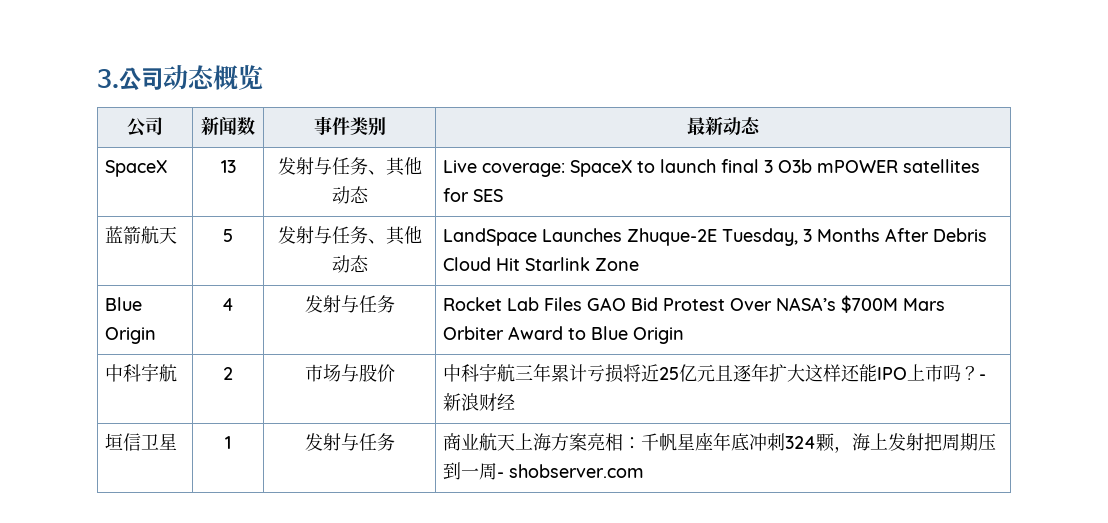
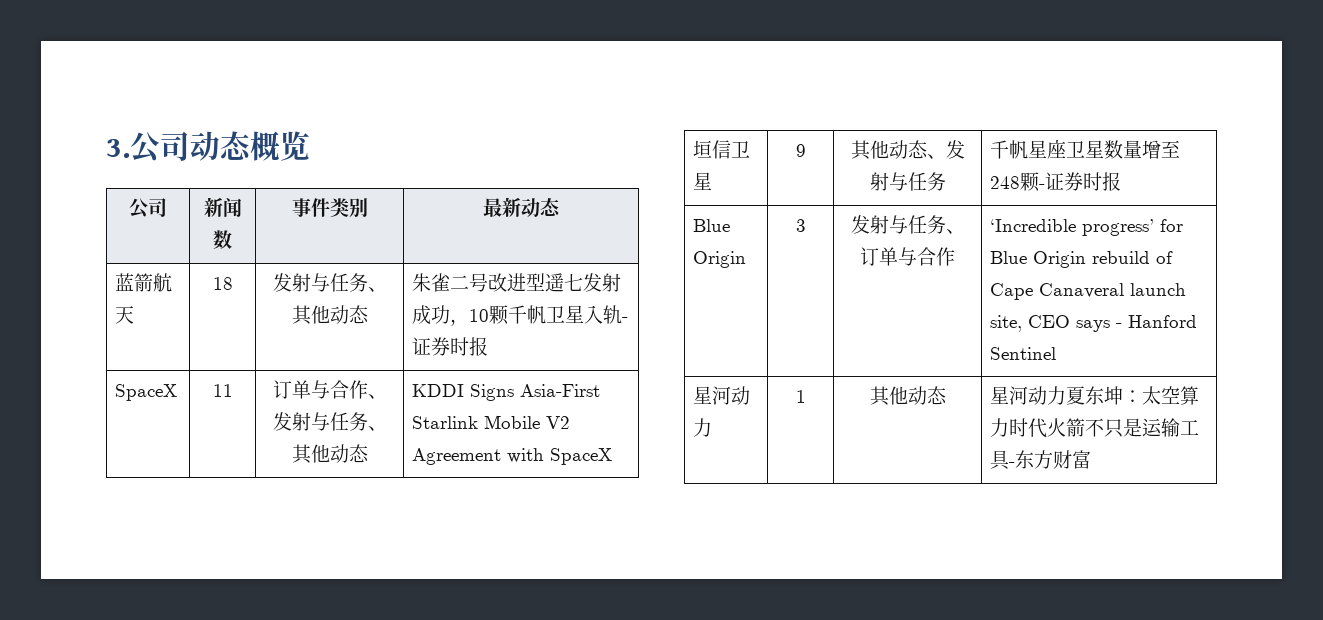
[105,160,168,177] [220,160,236,173] [277,157,422,176] [331,186,369,204] [443,159,981,177] [443,188,504,202] [105,226,178,244] [223,229,233,242] [277,226,422,245] [331,255,369,273] [443,228,988,246] [443,257,640,271] SpaceX | 13 | 发射与任务、其他动态 | Live coverage: SpaceX to launch final 3 O3b mPOWER satellites for SES // 蓝箭航天 | 5 | 发射与任务、其他动态 | LandSpace Launches Zhuque-2E Tuesday, 3 Months After Debris Cloud Hit Starlink Zone -> [115,273,173,292] [115,306,135,324] [212,277,233,290] [272,273,387,292] [291,305,369,325] [412,273,622,292] [412,305,629,326] [412,337,489,356] [115,384,178,401] [212,384,233,397] [272,380,387,399] [272,412,387,431] [291,444,369,464] [412,384,601,401] [412,415,571,429] [412,448,613,465] [693,140,751,159] [693,172,713,190] [795,144,806,157] [850,140,965,160] [869,172,946,191] [990,139,1181,159] [990,172,1122,192] 蓝箭航天 | 18 | 发射与任务、其他动态 | 朱雀二号改进型遥七发射成功，10颗千帆卫星入轨-证券时报 // SpaceX | 11 | 订单与合作、发射与任务、其他动态 | KDDI Signs Asia-First Starlink Mobile V2 Agreement with SpaceX // 垣信卫星 | 9 | 其他动态、发射与任务 | 千帆星座卫星数量增至248颗-证券时报
[222,298,234,311] [304,295,395,313] [443,295,946,313] [443,326,685,344] [105,363,178,382] [223,367,233,380] [304,364,395,382] [443,363,987,383] [443,393,516,411] [105,433,178,451] [225,436,231,449] [304,433,395,451] [443,432,997,453] [443,462,645,480] 4 | 发射与任务 | Rocket Lab Files GAO Bid Protest Over NASA’s $700M Mars Orbiter Award to Blue Origin // 中科宇航 | 2 | 市场与股价 | 中科宇航三年累计亏损将近25亿元且逐年扩大这样还能IPO上市吗？-新浪财经 // 垣信卫星 | 1 | 发射与任务 | 商业航天上海方案亮相：千帆星座年底冲刺324颗，海上发射把周期压到一周- shobserver.com -> [795,219,806,232] [850,215,965,234] [860,247,955,266] [990,219,1184,236] [990,251,1174,268] [990,283,1187,300] [990,315,1198,332] [990,347,1057,360] [693,386,751,405] [693,418,713,437] [795,390,806,403] [869,386,947,406] [990,386,1200,405] [990,418,1200,438] [990,450,1092,470] 3 | 发射与任务、订单与合作 | ‘Incredible progress’ for Blue Origin rebuild of Cape Canaveral launch site, CEO says - Hanford Sentinel // 星河动力 | 1 | 其他动态 | 星河动力夏东坤：太空算力时代火箭不只是运输工具-东方财富

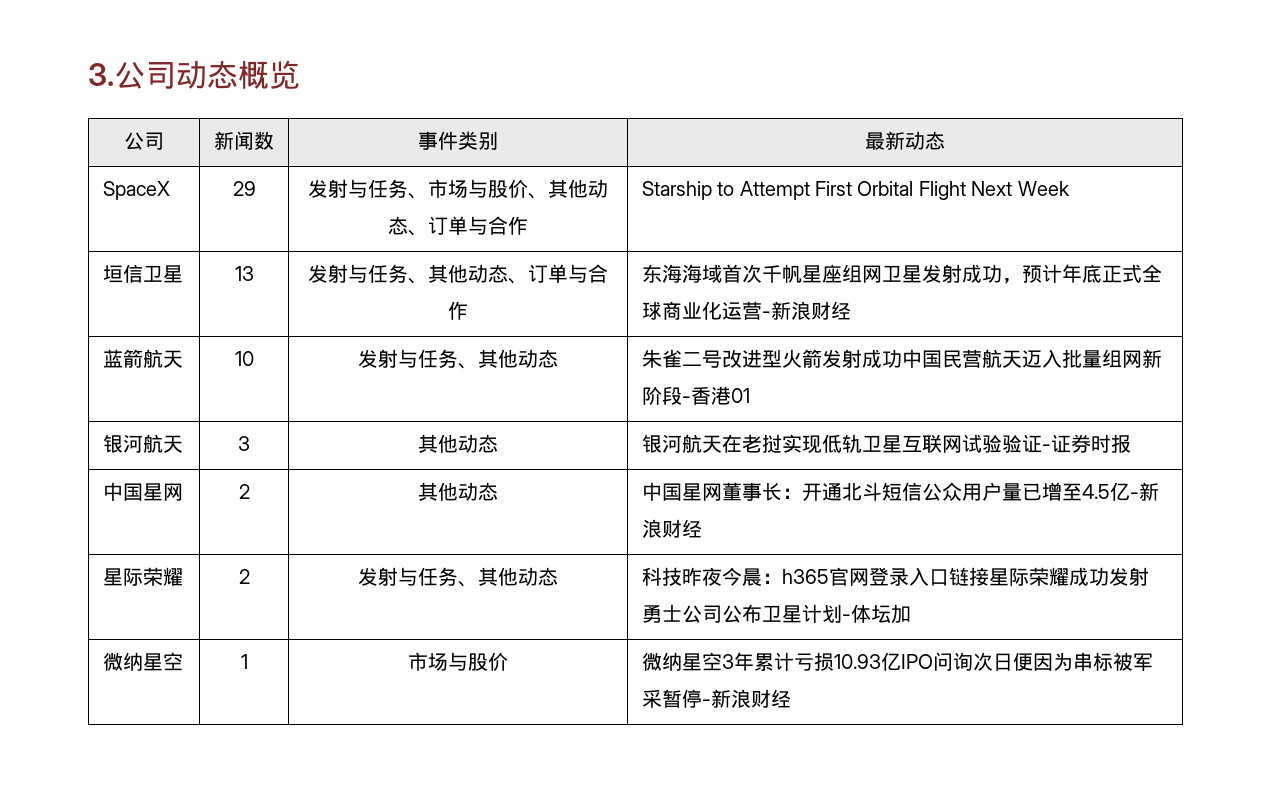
(561, 207) none -> [102,181,170,200] [232,181,256,196] [308,179,608,199] [388,216,528,236] [641,181,1070,200] [102,264,183,283] [234,266,254,281] [308,264,608,284] [448,301,468,320] [641,264,1162,284] [641,301,851,320] // SpaceX | 29 | 发射与任务、市场与股价、其他动态、订单与合作 | Starship to Attempt First Orbital Flight Next Week // 垣信卫星 | 13 | 发射与任务、其他动态、订单与合作 | 东海海域首次千帆星座组网卫星发射成功，预计年底正式全球商业化运营-新浪财经
[212,277,233,290] 18 -> [234,351,254,366] 10
[545,273,622,292] [412,305,629,326] [412,337,489,356] [115,384,178,401] [212,384,233,397] [272,380,387,399] [272,412,387,431] [291,444,369,464] [412,384,601,401] [412,415,571,429] [412,448,613,465] [693,140,751,159] [693,172,713,190] [795,144,806,157] [850,140,965,160] [869,172,946,191] [990,139,1181,159] [990,172,1122,192] [693,219,731,232] [693,251,747,268] [795,219,806,232] [850,215,965,234] [860,247,955,266] [990,219,1184,236] [990,251,1174,268] [990,283,1187,300] [990,315,1198,332] [990,347,1057,360] [693,386,751,405] [693,418,713,437] [795,390,806,403] [869,386,947,406] [990,386,1200,405] [990,418,1200,438] [990,450,1092,470] 遥七发射成功，10颗千帆卫星入轨-证券时报 // SpaceX | 11 | 订单与合作、发射与任务、其他动态 | KDDI Signs Asia-First Starlink Mobile V2 Agreement with SpaceX // 垣信卫星 | 9 | 其他动态、发射与任务 | 千帆星座卫星数量增至248颗-证券时报 // Blue Origin | 3 | 发射与任务、订单与合作 | ‘Incredible progress’ for Blue Origin rebuild of Cape Canaveral launch site, CEO says - Hanford Sentinel // 星河动力 | 1 | 其他动态 | 星河动力夏东坤：太空算力时代火箭不只是运输工具-东方财富 -> [781,349,1162,368] [641,386,750,405] [102,434,183,453] [238,436,250,451] [418,434,498,453] [641,434,1131,454] [102,482,183,501] [238,484,250,499] [418,482,498,501] [641,482,1159,501] [641,519,702,538] [102,567,183,586] [238,569,250,584] [358,567,558,587] [641,567,1149,586] [641,604,911,624] [102,652,183,671] [240,654,248,669] [408,652,508,671] [641,652,1153,671] [641,689,791,708] 火箭发射成功中国民营航天迈入批量组网新阶段-香港01 // 银河航天 | 3 | 其他动态 | 银河航天在老挝实现低轨卫星互联网试验验证-证券时报 // 中国星网 | 2 | 其他动态 | 中国星网董事长：开通北斗短信公众用户量已增至4.5亿-新浪财经 // 星际荣耀 | 2 | 发射与任务、其他动态 | 科技昨夜今晨：h365官网登录入口链接星际荣耀成功发射勇士公司公布卫星计划-体坛加 // 微纳星空 | 1 | 市场与股价 | 微纳星空3年累计亏损10.93亿IPO问询次日便因为串标被军采暂停-新浪财经

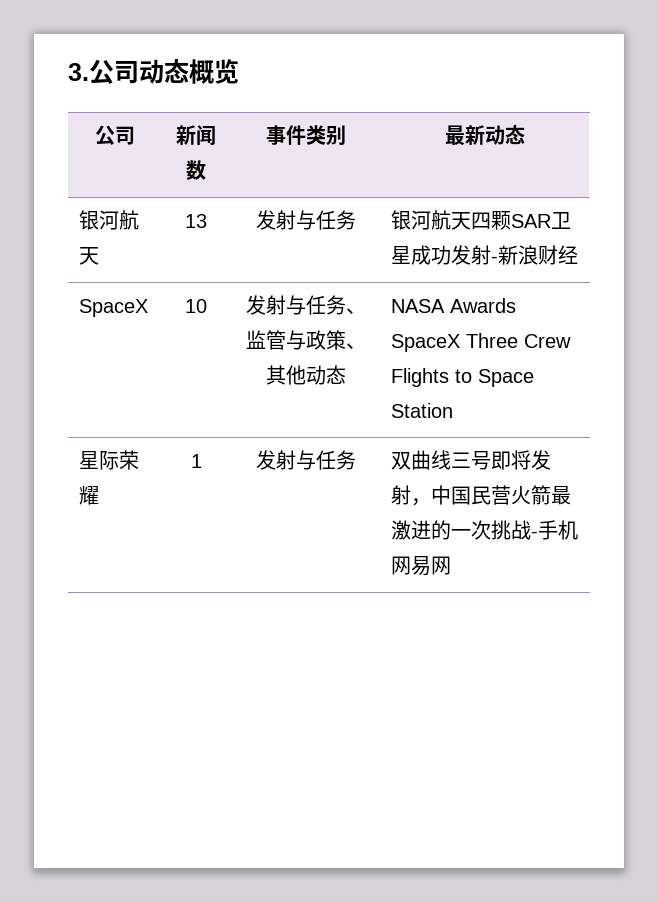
[102,181,170,200] [232,181,256,196] [308,179,608,199] [388,216,528,236] [641,181,1070,200] [102,264,183,283] [234,266,254,281] [308,264,608,284] [448,301,468,320] [641,264,1162,284] [641,301,851,320] [102,349,183,368] SpaceX | 29 | 发射与任务、市场与股价、其他动态、订单与合作 | Starship to Attempt First Orbital Flight Next Week // 垣信卫星 | 13 | 发射与任务、其他动态、订单与合作 | 东海海域首次千帆星座组网卫星发射成功，预计年底正式全球商业化运营-新浪财经 // 蓝箭航天 -> [78,210,139,230] [78,247,99,265] [185,214,207,228] [255,210,356,230] [390,210,571,230] [390,245,578,265] [78,299,148,317] 银河航天 | 13 | 发射与任务 | 银河航天四颗SAR卫星成功发射-新浪财经 // SpaceX
[478,349,558,368] [641,349,1162,368] [641,386,750,405] [102,434,183,453] [238,436,250,451] [418,434,498,453] [641,434,1131,454] [102,482,183,501] [238,484,250,499] [418,482,498,501] [641,482,1159,501] [641,519,702,538] 其他动态 | 朱雀二号改进型火箭发射成功中国民营航天迈入批量组网新阶段-香港01 // 银河航天 | 3 | 其他动态 | 银河航天在老挝实现低轨卫星互联网试验验证-证券时报 // 中国星网 | 2 | 其他动态 | 中国星网董事长：开通北斗短信公众用户量已增至4.5亿-新浪财经 -> [245,330,366,350] [266,365,346,385] [390,298,516,313] [390,333,571,352] [390,368,534,387] [390,403,453,418] 监管与政策、其他动态 | NASA Awards SpaceX Three Crew Flights to Space Station
[238,569,250,584] [358,567,558,587] [641,567,1149,586] [641,604,911,624] [102,652,183,671] [240,654,248,669] [408,652,508,671] [641,652,1153,671] [641,689,791,708] 2 | 发射与任务、其他动态 | 科技昨夜今晨：h365官网登录入口链接星际荣耀成功发射勇士公司公布卫星计划-体坛加 // 微纳星空 | 1 | 市场与股价 | 微纳星空3年累计亏损10.93亿IPO问询次日便因为串标被军采暂停-新浪财经 -> [190,454,202,468] [255,450,356,470] [390,450,551,470] [390,485,571,506] [390,520,578,540] [390,556,451,576] 1 | 发射与任务 | 双曲线三号即将发射，中国民营火箭最激进的一次挑战-手机网易网

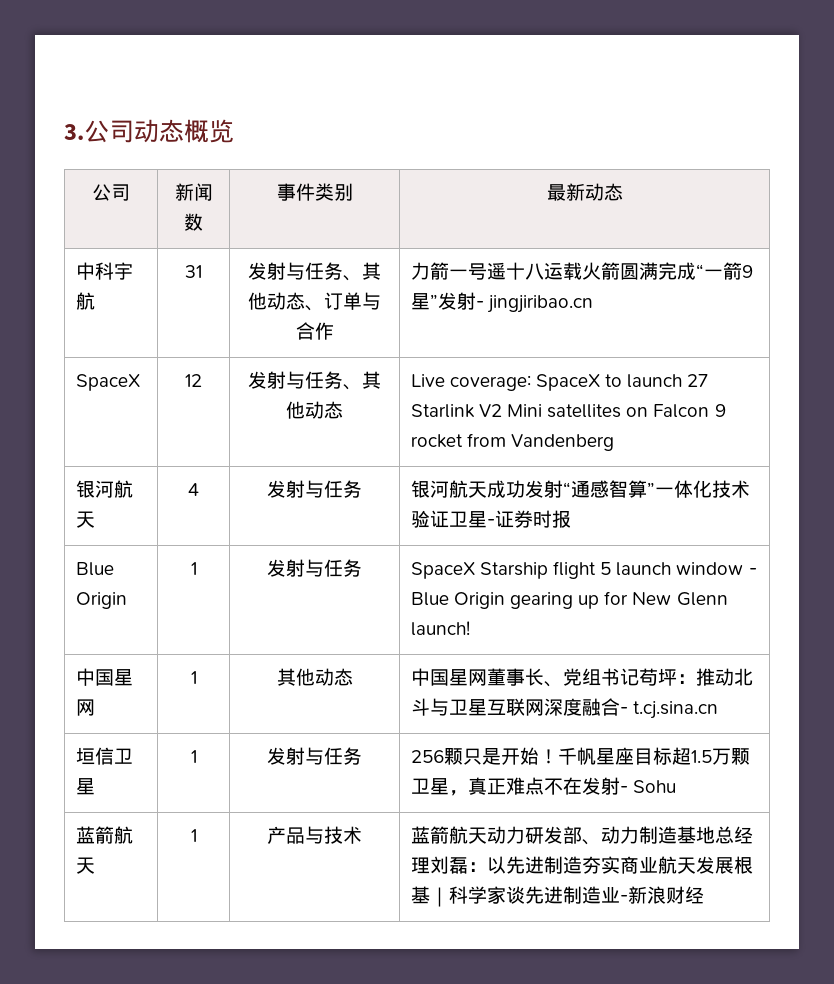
(525, 134) none -> [75,262,133,280] [75,292,95,310] [185,265,202,278] [248,262,381,281] [248,292,381,311] [295,322,334,340] [410,262,753,280] [410,292,593,313] [75,374,140,391] [185,374,202,387] [248,371,381,390] [286,401,343,419] [410,374,709,391] [410,404,726,418] [410,433,615,451] // 中科宇航 | 31 | 发射与任务、其他动态、订单与合作 | 力箭一号遥十八运载火箭圆满完成“一箭9星”发射- jingjiribao.cn // SpaceX | 12 | 发射与任务、其他动态 | Live coverage: SpaceX to launch 27 Starlink V2 Mini satellites on Falcon 9 rocket from Vandenberg
[185,214,207,228] 13 -> [188,483,199,496] 4
[470,211,571,230] [390,245,578,265] [78,299,148,317] [185,299,207,313] [245,295,366,315] [245,330,366,350] [266,365,346,385] [390,298,516,313] [390,333,571,352] [390,368,534,387] [390,403,453,418] [78,450,139,470] [78,485,99,505] [190,454,202,468] [255,450,356,470] [390,450,551,470] [390,485,571,506] [390,520,578,540] [390,556,451,576] 四颗SAR卫星成功发射-新浪财经 // SpaceX | 10 | 发射与任务、监管与政策、其他动态 | NASA Awards SpaceX Three Crew Flights to Space Station // 星际荣耀 | 1 | 发射与任务 | 双曲线三号即将发射，中国民营火箭最激进的一次挑战-手机网易网 -> [486,480,750,498] [410,510,571,528] [75,562,114,576] [75,592,127,609] [190,562,197,575] [267,559,362,577] [410,561,757,579] [410,591,728,609] [410,621,470,636] [75,668,133,686] [75,699,95,716] [190,671,197,684] [276,668,353,686] [410,668,753,687] [410,698,718,719] [75,747,133,765] [75,778,95,795] [190,750,197,763] [267,747,362,765] [410,747,750,765] [410,777,676,796] [75,826,133,844] [75,857,95,874] [190,829,197,842] [267,826,362,844] [410,826,753,845] [410,856,753,874] [410,886,704,907] 成功发射“通感智算”一体化技术验证卫星-证券时报 // Blue Origin | 1 | 发射与任务 | SpaceX Starship flight 5 launch window - Blue Origin gearing up for New Glenn launch! // 中国星网 | 1 | 其他动态 | 中国星网董事长、党组书记苟坪：推动北斗与卫星互联网深度融合- t.cj.sina.cn // 垣信卫星 | 1 | 发射与任务 | 256颗只是开始！千帆星座目标超1.5万颗卫星，真正难点不在发射- Sohu // 蓝箭航天 | 1 | 产品与技术 | 蓝箭航天动力研发部、动力制造基地总经理刘磊：以先进制造夯实商业航天发展根基｜科学家谈先进制造业-新浪财经

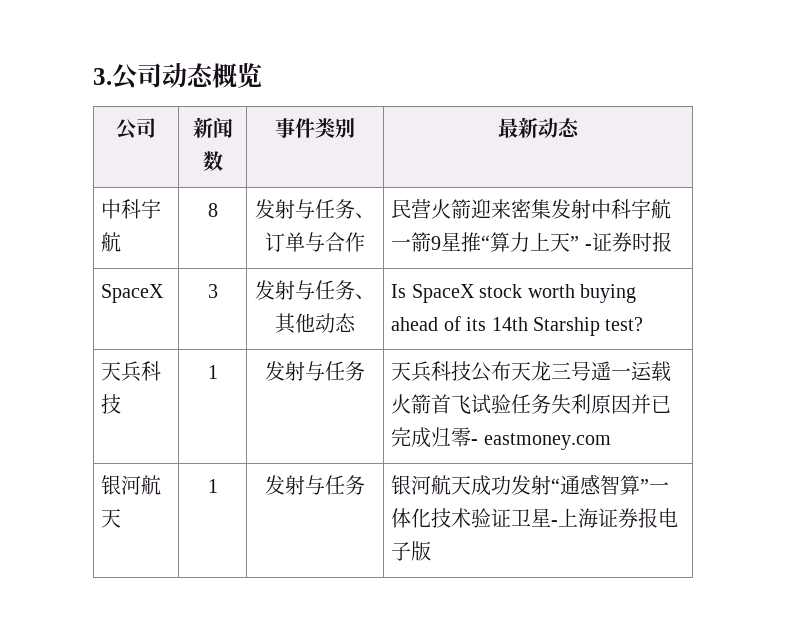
[185,265,202,278] [248,262,381,281] [248,292,324,311] 31 | 发射与任务、其他动态、 -> [207,203,218,217] [255,199,375,219] 8 | 发射与任务、
[410,262,753,280] [410,292,593,313] 力箭一号遥十八运载火箭圆满完成“一箭9星”发射- jingjiribao.cn -> [391,199,672,219] [391,232,672,252] 民营火箭迎来密集发射中科宇航一箭9星推“算力上天” -证券时报
[185,374,202,387] 12 -> [207,284,218,298] 3
[410,374,709,391] [410,404,726,418] [410,433,615,451] Live coverage: SpaceX to launch 27 Starlink V2 Mini satellites on Falcon 9 rocket from Vandenberg -> [391,284,636,303] [391,316,644,336] [101,361,162,382] [101,394,122,414] [207,365,218,379] [265,361,365,381] [391,361,672,382] [391,394,672,414] [391,427,611,450] Is SpaceX stock worth buying ahead of its 14th Starship test? // 天兵科技 | 1 | 发射与任务 | 天兵科技公布天龙三号遥一运载火箭首飞试验任务失利原因并已完成归零- eastmoney.com
[188,483,199,496] 4 -> [207,479,218,493] 1
[494,510,571,528] [75,562,114,576] [75,592,127,609] [190,562,197,575] [267,559,362,577] [410,561,757,579] [410,591,728,609] [410,621,470,636] [75,668,133,686] [75,699,95,716] [190,671,197,684] [276,668,353,686] [410,668,753,687] [410,698,718,719] [75,747,133,765] [75,778,95,795] [190,750,197,763] [267,747,362,765] [410,747,750,765] [410,777,676,796] [75,826,133,844] [75,857,95,874] [190,829,197,842] [267,826,362,844] [410,826,753,845] [410,856,753,874] [410,886,704,907] 证券时报 // Blue Origin | 1 | 发射与任务 | SpaceX Starship flight 5 launch window - Blue Origin gearing up for New Glenn launch! // 中国星网 | 1 | 其他动态 | 中国星网董事长、党组书记苟坪：推动北斗与卫星互联网深度融合- t.cj.sina.cn // 垣信卫星 | 1 | 发射与任务 | 256颗只是开始！千帆星座目标超1.5万颗卫星，真正难点不在发射- Sohu // 蓝箭航天 | 1 | 产品与技术 | 蓝箭航天动力研发部、动力制造基地总经理刘磊：以先进制造夯实商业航天发展根基｜科学家谈先进制造业-新浪财经 -> [558,508,679,528] [391,541,432,561] 上海证券报电子版

